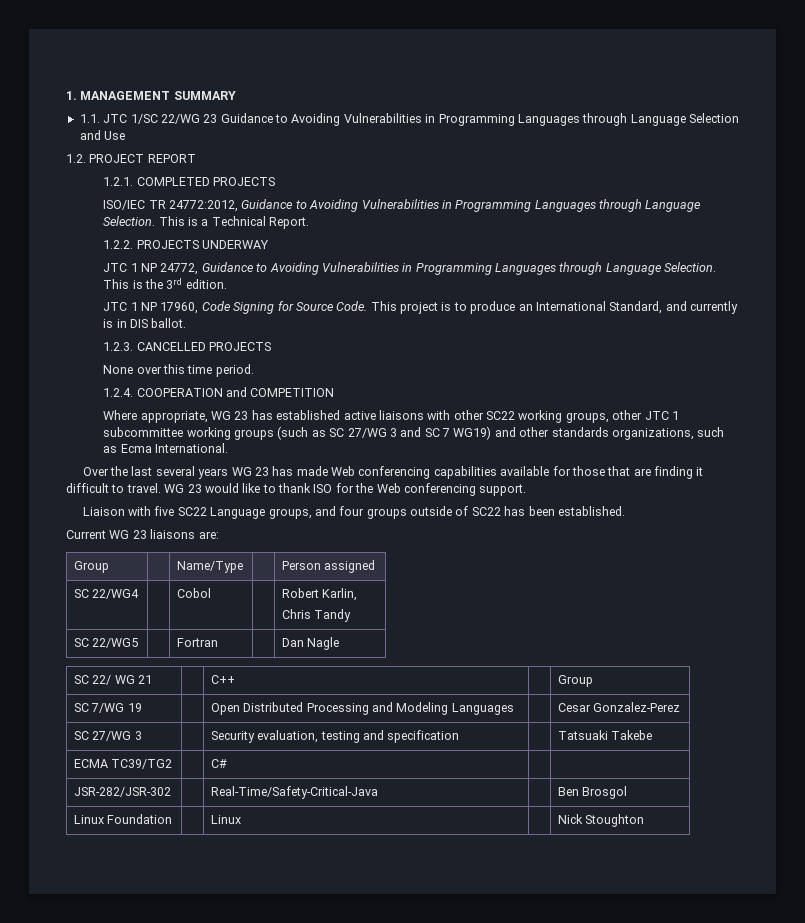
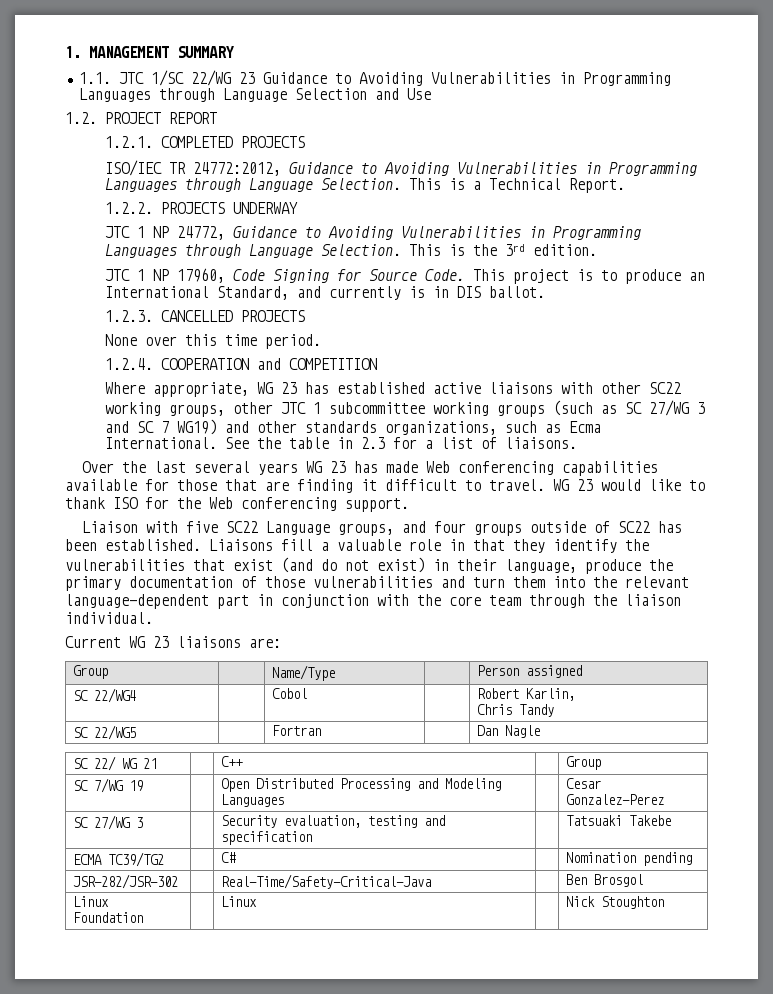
(228, 448) none -> [225,437,578,449] See the table in 2.3 for a list of liaisons.
(625, 511) none -> [209,539,649,553] [65,557,673,574] [65,576,689,591] [65,594,681,609] [65,612,153,624] Liaisons fill a valuable role in that they identify the vulnerabilities that exist (and do not exist) in their language, produce the primary documentation of those vulnerabilities and turn them into the relevant language-dependent part in conjunction with the core team through the liaison individual.
(227, 763) none -> [566,852,693,866] Nomination pending

